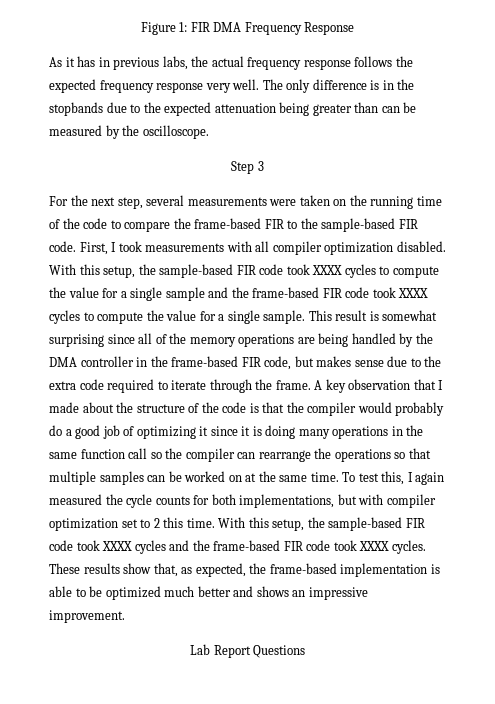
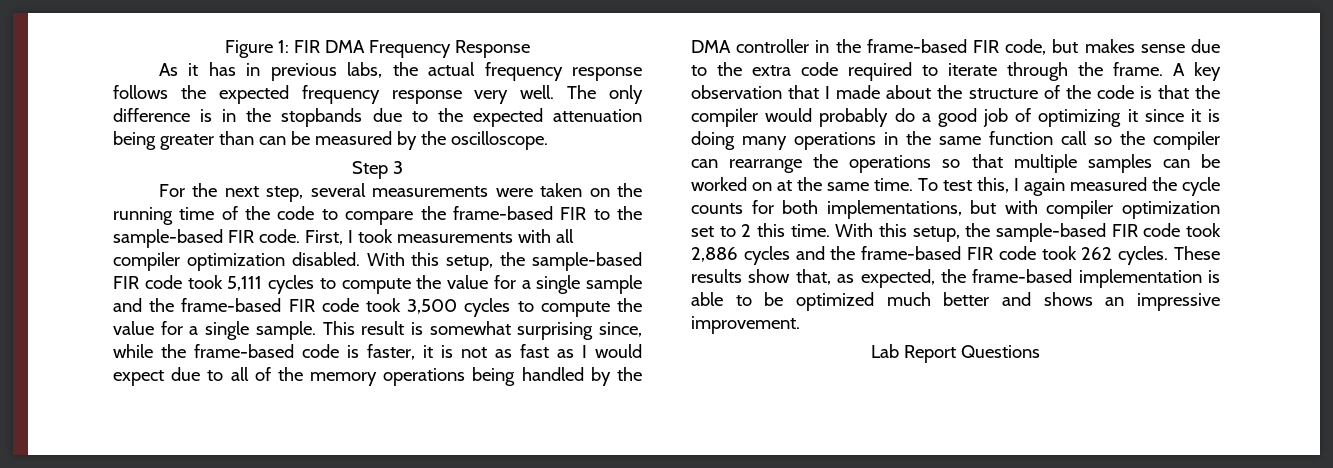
[312,265,343,275] XXXX -> [227,276,263,291] 5,111
[398,288,429,298] XXXX -> [407,299,458,314] 3,500
[107,334,135,344] since -> [599,322,642,337] [113,344,642,360] [113,367,224,386] since, while the frame-based code is faster, it is not as fast as I would expect due to
[297,337,315,344] are -> (466, 377) none
[102,541,133,551] XXXX -> [691,247,738,262] 2,886
[359,541,390,551] XXXX -> [1081,247,1113,260] 262

